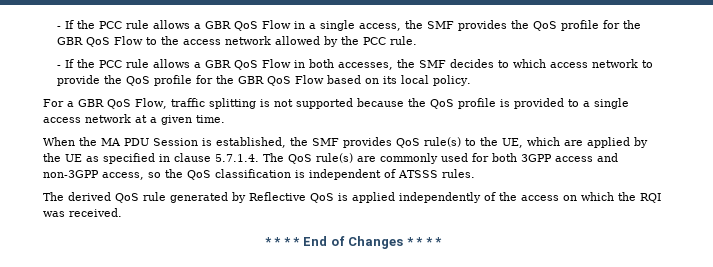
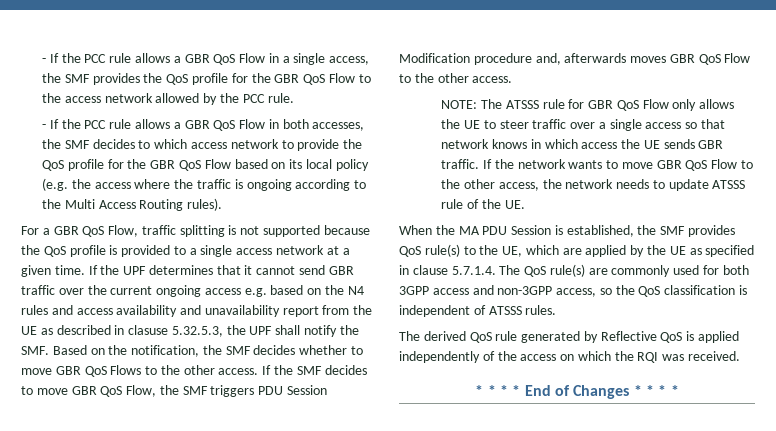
[432,75,471,86] policy. -> [335,159,369,171] [42,178,367,191] [42,198,223,211] policy (e.g. the access where the traffic is ongoing according to the Multi Access Routing rules).
(225, 119) none -> [88,265,354,275] [21,285,364,297] [21,305,373,317] [21,325,359,337] [21,345,364,357] [21,365,367,377] [21,385,328,397] [399,53,751,65] [399,73,513,83] [441,99,735,111] [441,119,725,131] [441,139,724,149] [441,159,753,171] [441,179,746,191] [441,199,525,209] If the UPF determines that it cannot send GBR traffic over the current ongoing access e.g. based on the N4 rules and access availability and unavailability report from the UE as described in clasuse 5.32.5.3, the UPF shall notify the SMF. Based on the notification, the SMF decides whether to move GBR QoS Flows to the other access. If the SMF decides to move GBR QoS Flow, the SMF triggers PDU Session Modification procedure and, afterwards moves GBR QoS Flow to the other access. // NOTE: The ATSSS rule for GBR QoS Flow only allows the UE to steer traffic over a single access so that network knows in which access the UE sends GBR traffic. If the network wants to move GBR QoS Flow to the other access, the network needs to update ATSSS rule of the UE.

